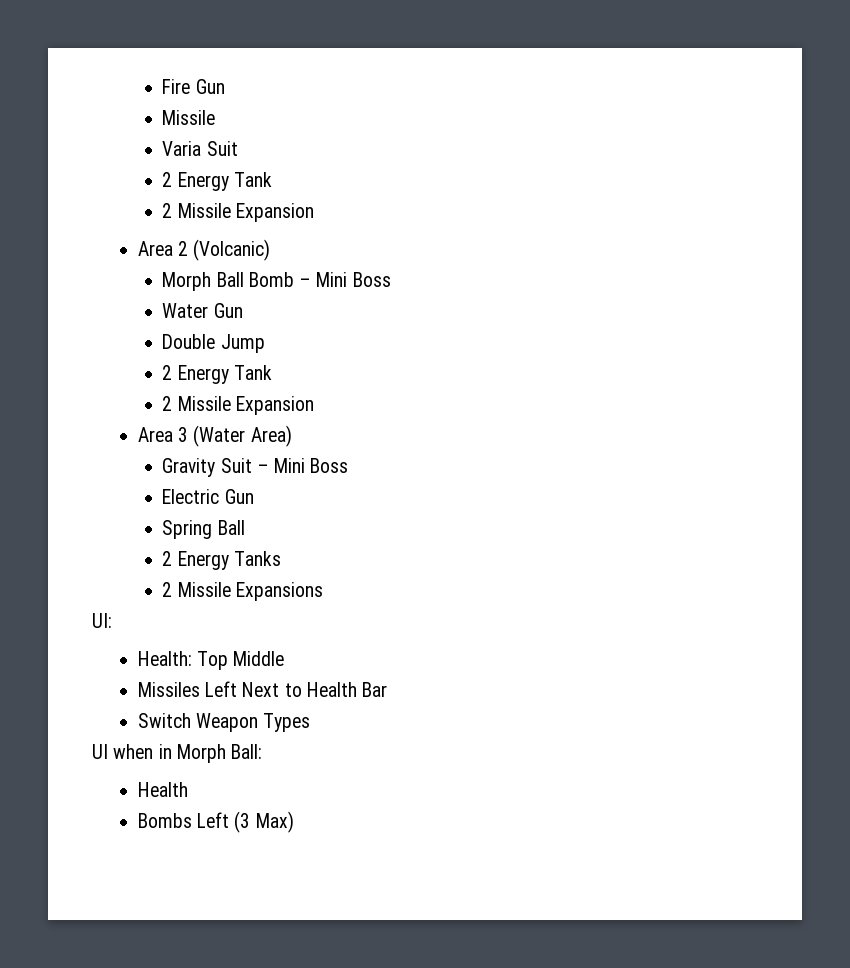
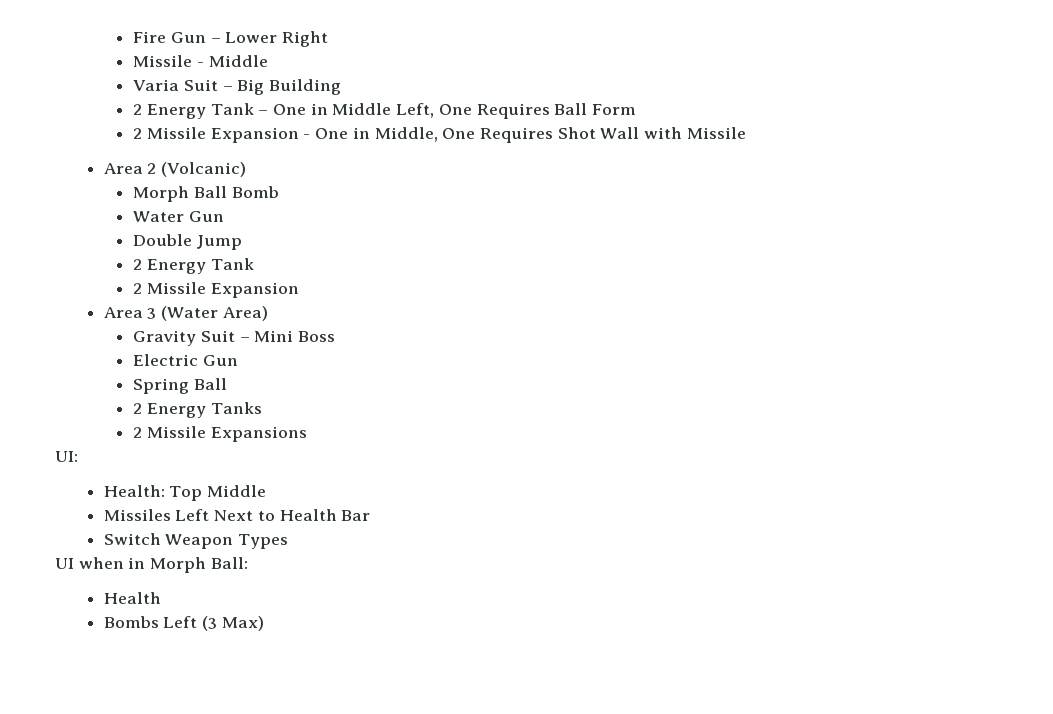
[162,110,216,125] // Missile -> [210,31,329,47] [133,55,268,67] – Lower Right // Missile - Middle
[162,172,272,191] [162,203,314,222] // 2 Energy Tank // 2 Missile Expansion -> [222,79,342,95] [133,103,637,119] [133,127,746,143] – Big Building // 2 Energy Tank – One in Middle Left, One Requires Ball Form // 2 Missile Expansion - One in Middle, One Requires Shot Wall with Missile
[299,272,391,287] – Mini Boss -> (279, 192) none

